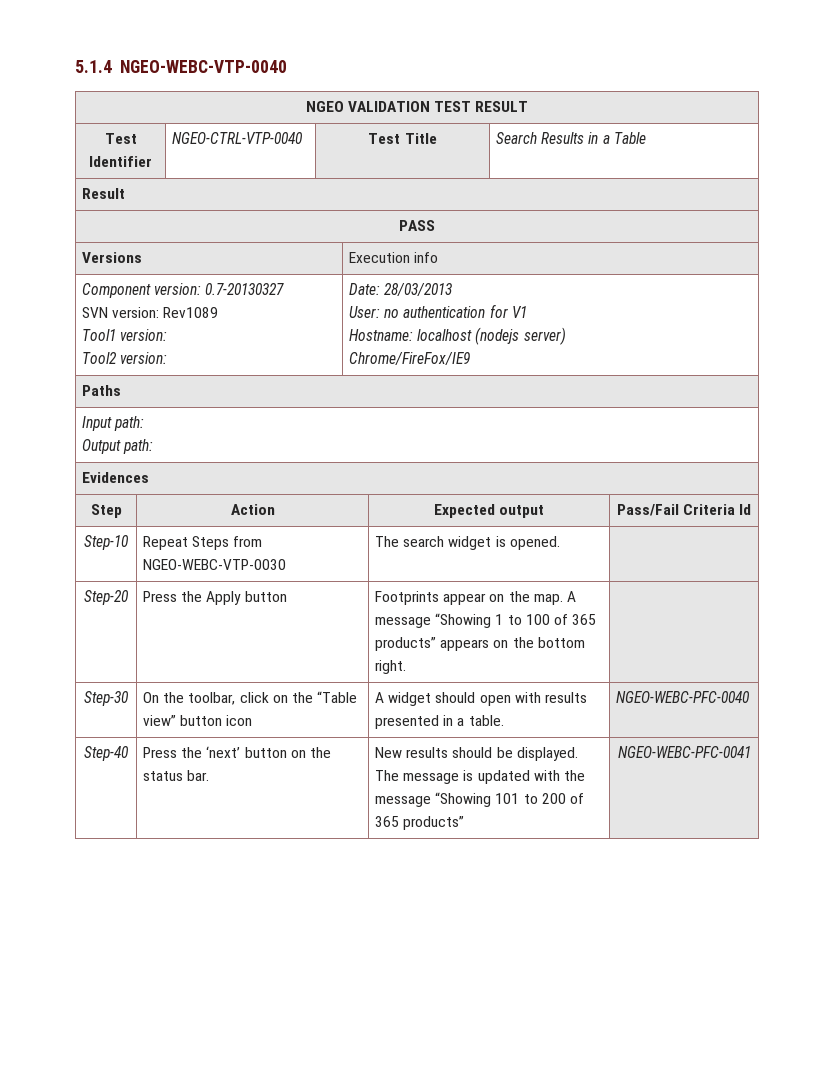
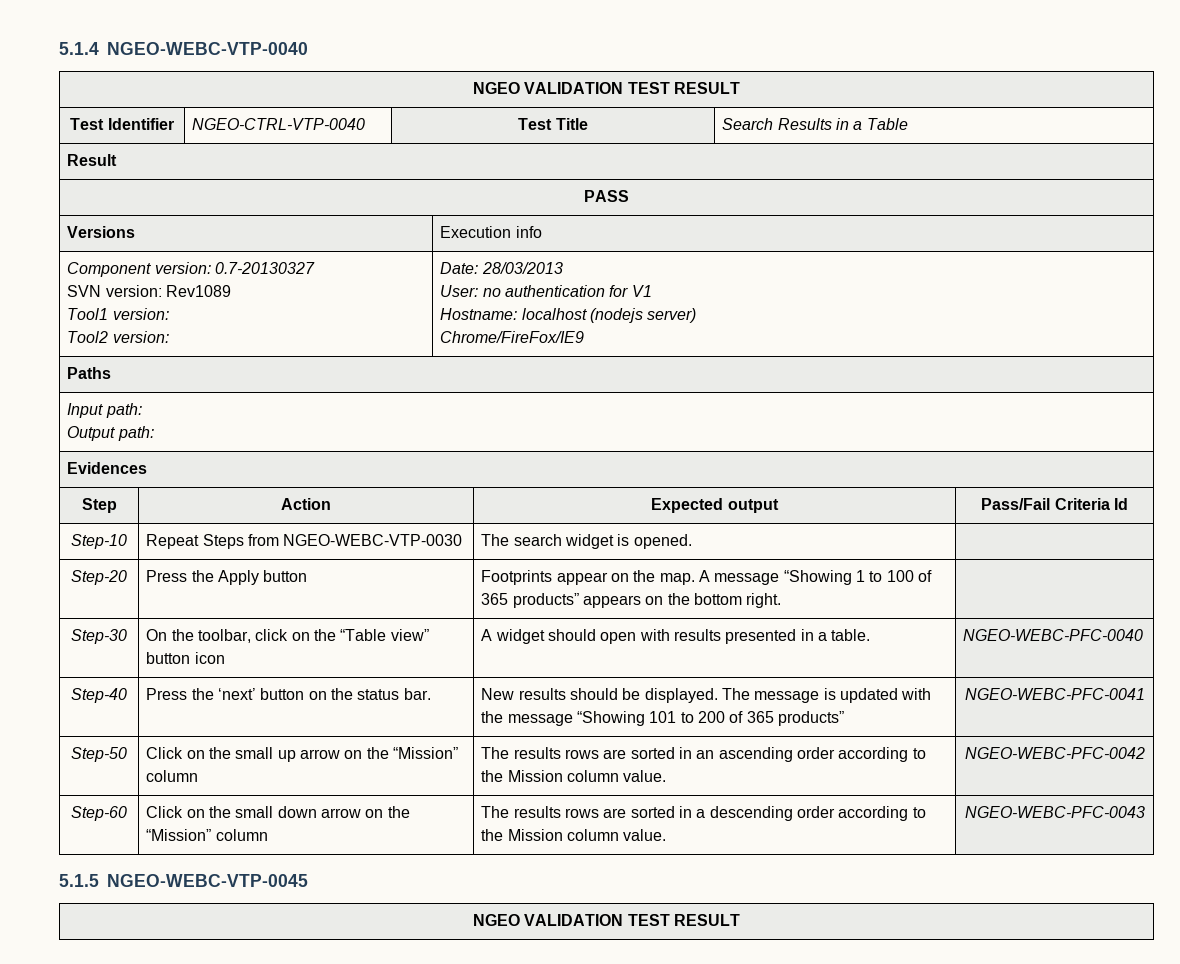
(751, 752) none -> [71,747,127,762] [146,747,458,762] [146,770,199,782] [481,747,926,762] [481,770,667,782] [964,747,1145,759] [71,806,127,821] [146,806,410,818] [146,829,268,841] [481,806,926,821] [481,829,667,841] [964,806,1145,818] [59,874,308,887] [473,914,740,926] // Step-50 | Click on the small up arrow on the “Mission” column | The results rows are sorted in an ascending order according to the Mission column value. | NGEO-WEBC-PFC-0042 // Step-60 | Click on the small down arrow on the “Mission” column | The results rows are sorted in a descending order according to the Mission column value. | NGEO-WEBC-PFC-0043 // 5.1.5 NGEO-WEBC-VTP-0045 // NGEO VALIDATION TEST RESULT

